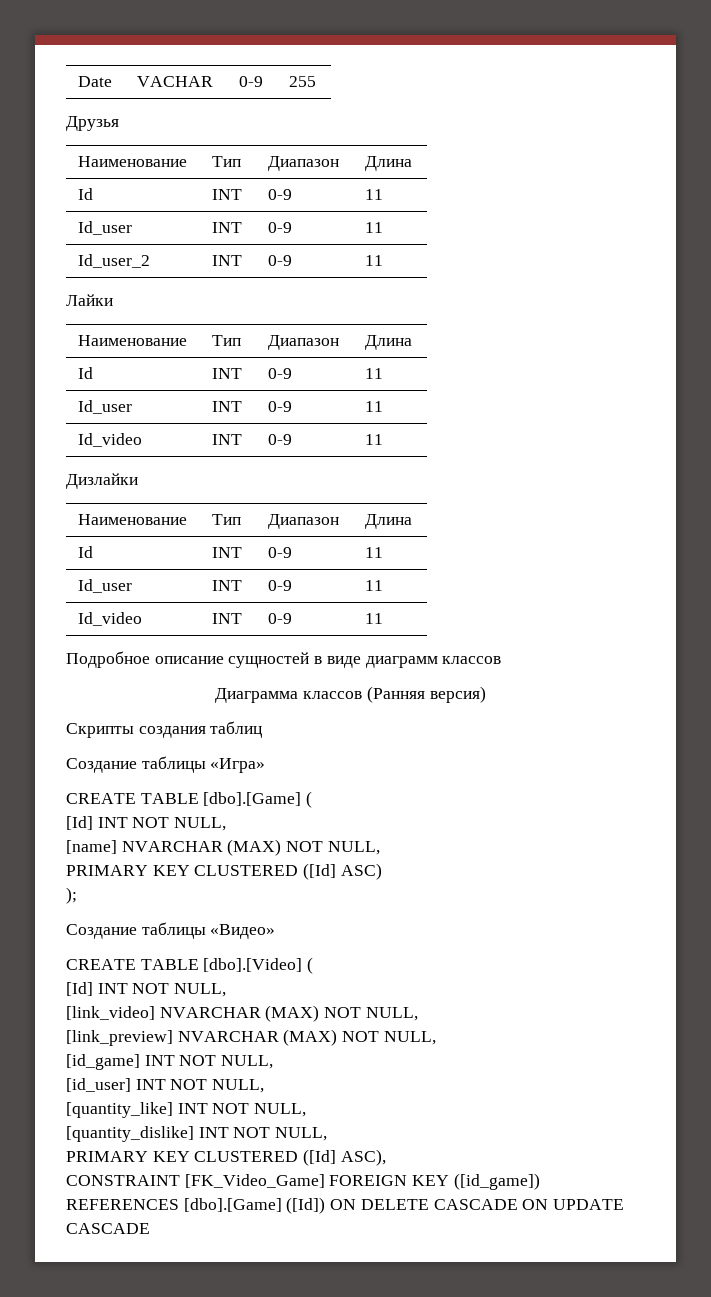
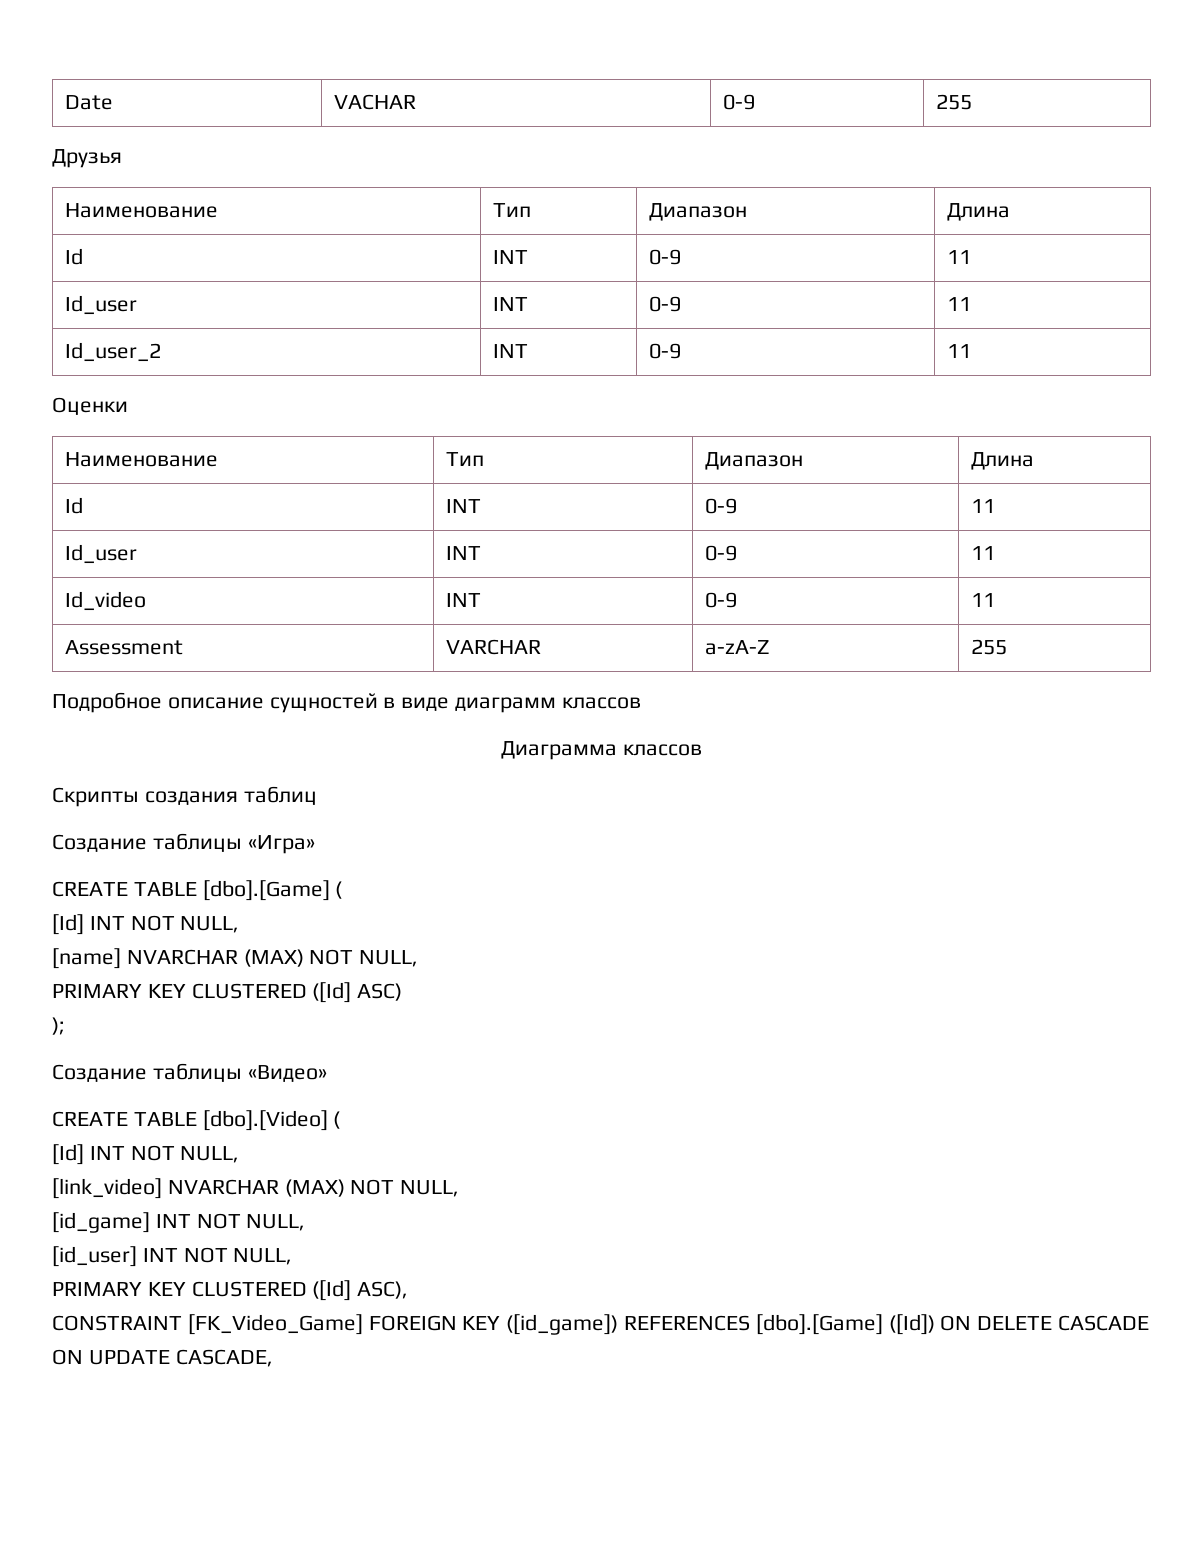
[66,294,113,306] Лайки -> [52,397,128,415] Оценки
[66,473,138,489] [78,514,188,525] [212,514,242,525] [268,514,340,529] [365,514,413,529] [78,546,94,558] [212,547,243,558] [268,547,293,558] [365,547,384,558] [78,579,133,593] [212,580,243,591] [268,580,293,591] [365,580,384,591] [78,612,143,626] [212,613,243,624] [268,613,293,624] [365,613,384,624] // Дизлайки // Наименование | Тип | Диапазон | Длина // Id | INT | 0-9 | 11 // Id_user | INT | 0-9 | 11 // Id_video | INT | 0-9 | 11 -> [65,640,184,655] [446,639,542,655] [705,640,770,655] [971,639,1008,655] // Assessment | VARCHAR | a-zA-Z | 255
[366,686,486,703] (Ранняя версия) -> (702, 750) none
[66,1029,436,1046] // [link_preview] NVARCHAR (MAX) NOT NULL, -> (460, 1188) none
[66,1102,307,1118] [66,1126,328,1142] // [quantity_like] INT NOT NULL, // [quantity_dislike] INT NOT NULL, -> (293, 1256) none
[66,1223,150,1234] CASCADE -> [175,1349,273,1367] CASCADE,

